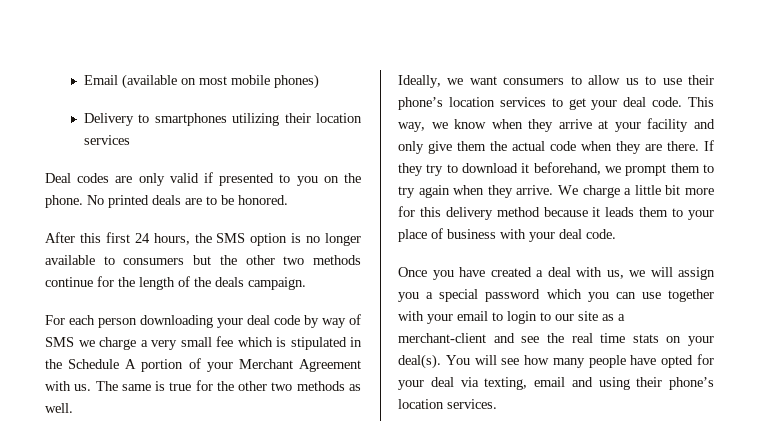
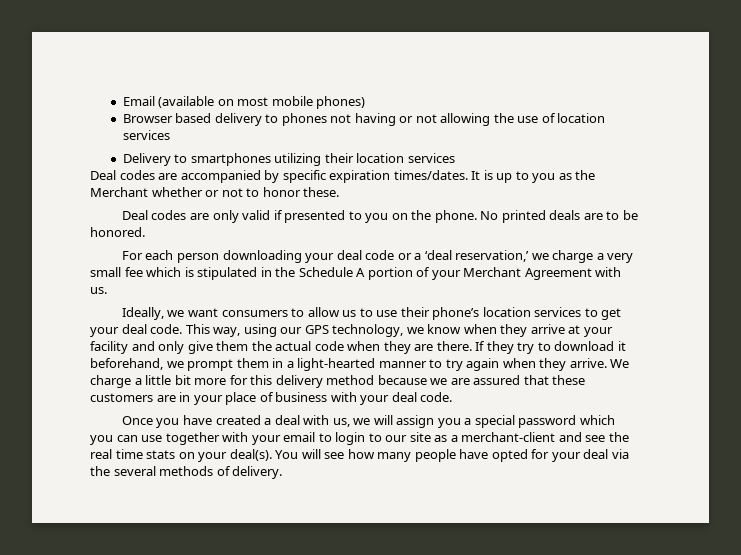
(319, 81) none -> [122,113,606,126] [122,130,170,140] // Browser based delivery to phones not having or not allowing the use of location services
(130, 140) none -> [90,170,596,183] [90,187,340,197] // Deal codes are accompanied by specific expiration times/dates. It is up to you as the Merchant whether or not to honor these.
[45,232,361,246] [45,255,362,265] [45,276,306,290] // After this first 24 hours, the SMS option is no longer available to consumers but the other two methods continue for the length of the deals campaign. -> (145, 232) none
[304,314,361,328] [45,337,74,347] by way of SMS -> [397,250,530,262] or a ‘deal reservation,’
[95,380,361,391] [45,403,73,413] The same is true for the other two methods as well. -> (107, 290) none
(425, 127) none -> [243,324,404,337] using our GPS technology,
(700, 168) none -> [272,358,427,371] in a light-hearted manner
[592,207,684,217] it leads them to -> [430,375,586,385] [90,392,191,402] we are assured that these customers are in
[484,377,714,390] [398,399,497,409] texting, email and using their phone’s location services. -> [90,466,283,479] the several methods of delivery.

